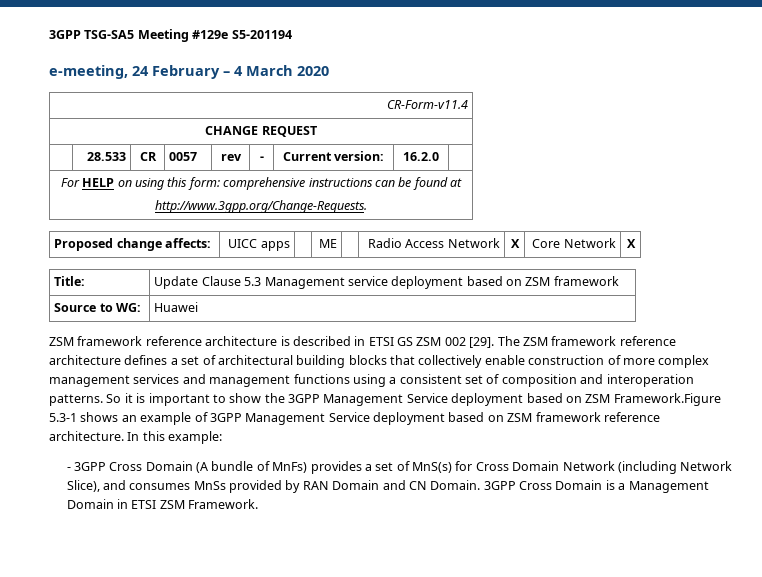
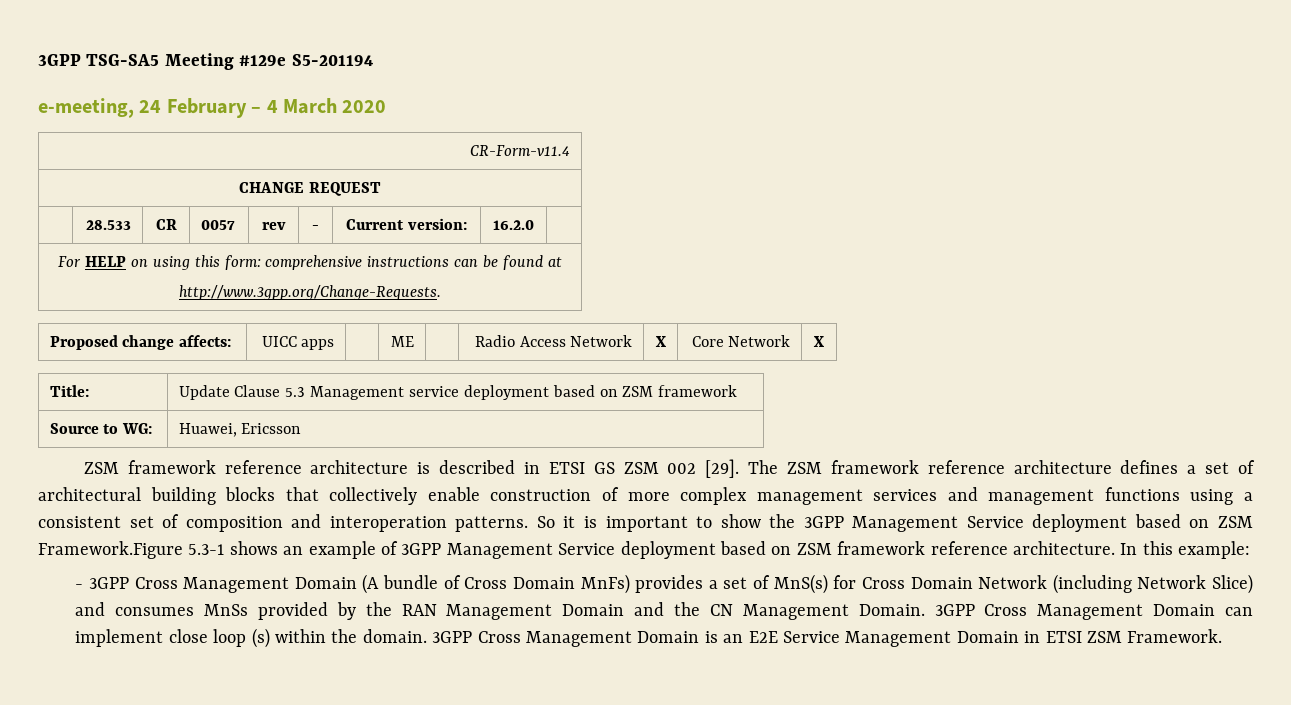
[154,302,199,312] Huawei -> [178,423,302,437] Huawei, Ericsson
(143, 466) none -> [183,577,290,593] Management
(270, 466) none -> [464,577,575,589] Cross Domain
[66,480,100,492] Slice), -> [1212,574,1253,594] Slice)
[302,480,626,490] RAN Domain and CN Domain. 3GPP Cross Domain is a -> [365,602,1253,620] [75,628,841,648] the RAN Management Domain and the CN Management Domain. 3GPP Cross Management Domain can implement close loop (s) within the domain. 3GPP Cross Management Domain is an E2E Service

